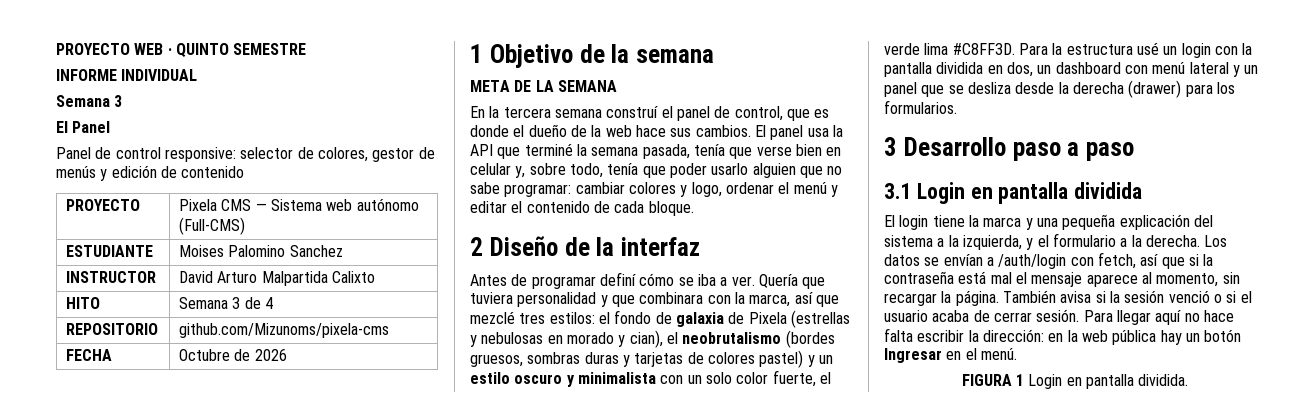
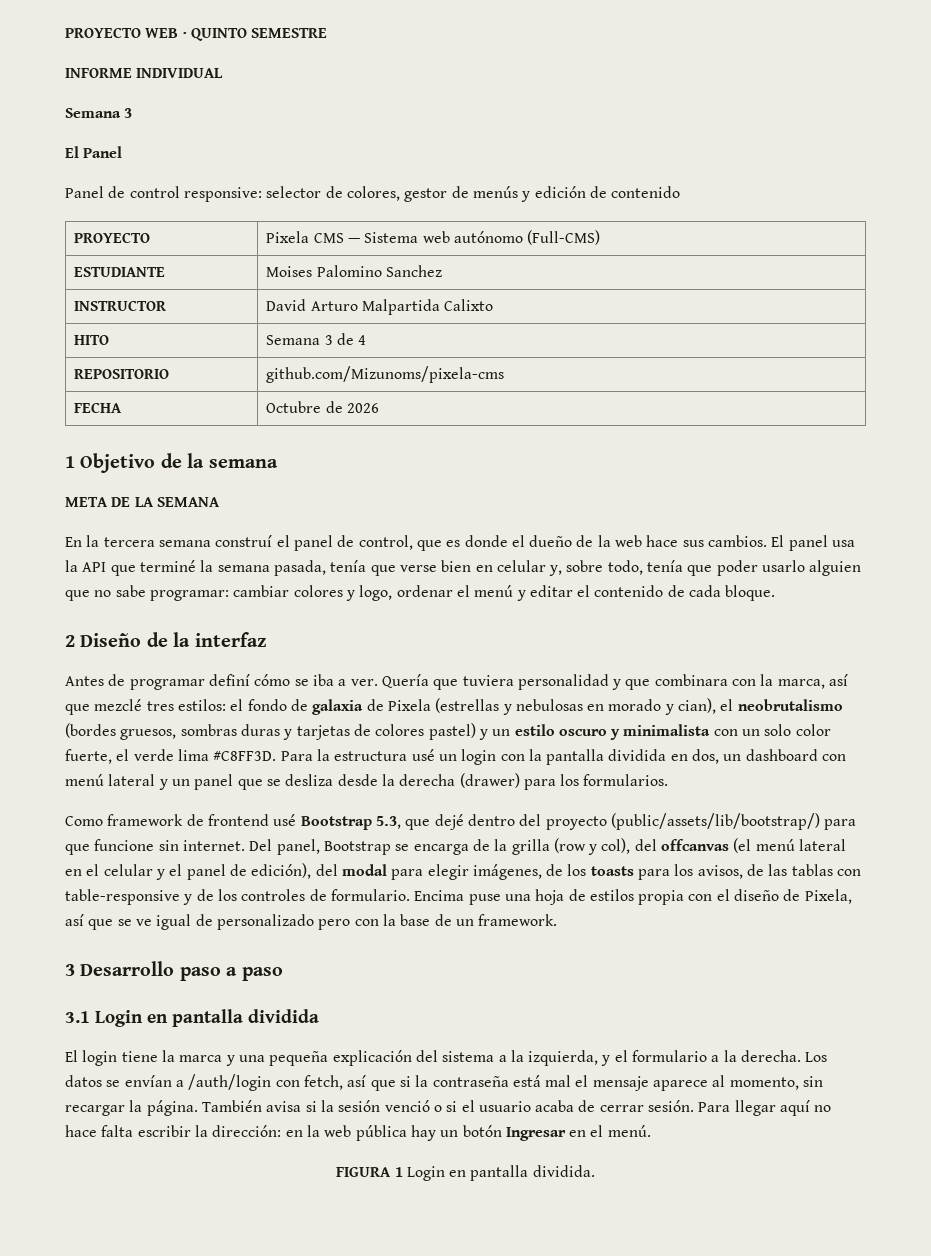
(957, 107) none -> [65,813,857,830] [65,838,847,855] [65,863,862,880] [65,889,852,905] [65,914,558,930] // Como framework de frontend usé Bootstrap 5.3, que dejé dentro del proyecto (public/assets/lib/bootstrap/) para que funcione sin internet. Del panel, Bootstrap se encarga de la grilla (row y col), del offcanvas (el menú lateral en el celular y el panel de edición), del modal para elegir imágenes, de los toasts para los avisos, de las tablas con table-responsive y de los controles de formulario. Encima puse una hoja de estilos propia con el diseño de Pixela, así que se ve igual de personalizado pero con la base de un framework.

